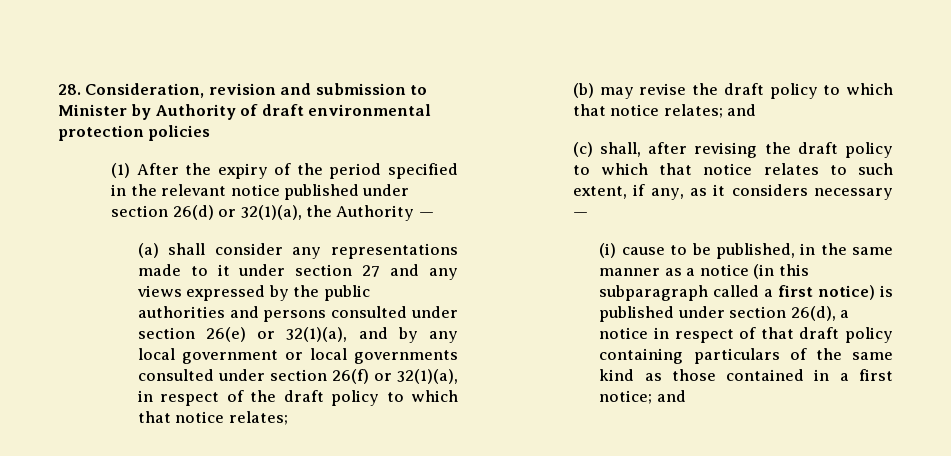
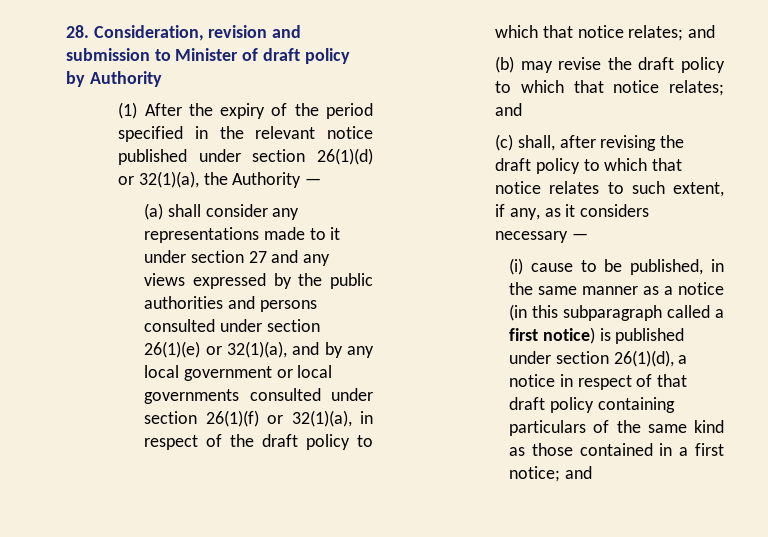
(127, 110) none -> [242,48,350,64] of draft policy
[240,104,432,116] [58,125,211,141] of draft environmental protection policies -> (162, 79) none
[172,205,214,220] 26(d) -> [317,148,373,165] 26(1)(d)
[206,327,247,342] 26(e) -> [144,341,201,358] 26(1)(e)
[331,369,369,384] 26(f) -> [205,410,259,427] 26(1)(f)
(288, 418) none -> [688,25,716,38] and
[790,306,836,321] 26(d), -> [613,350,674,367] 26(1)(d),

